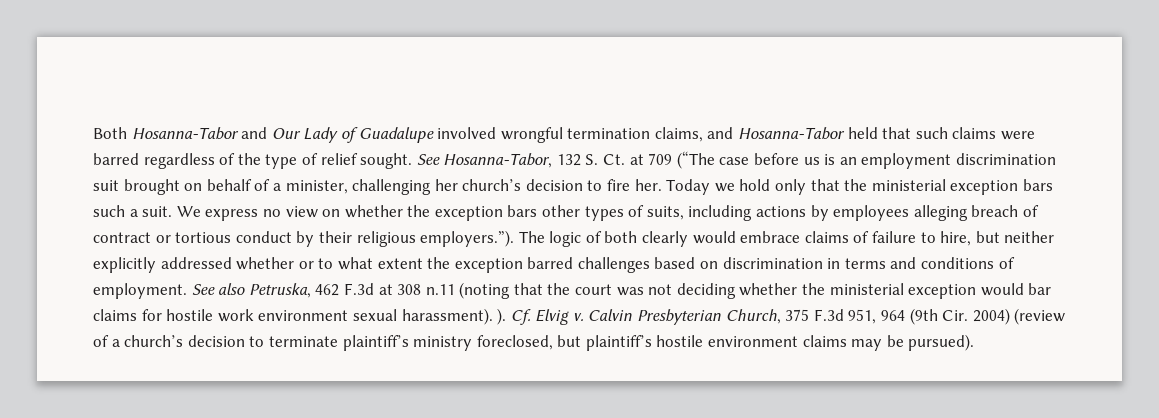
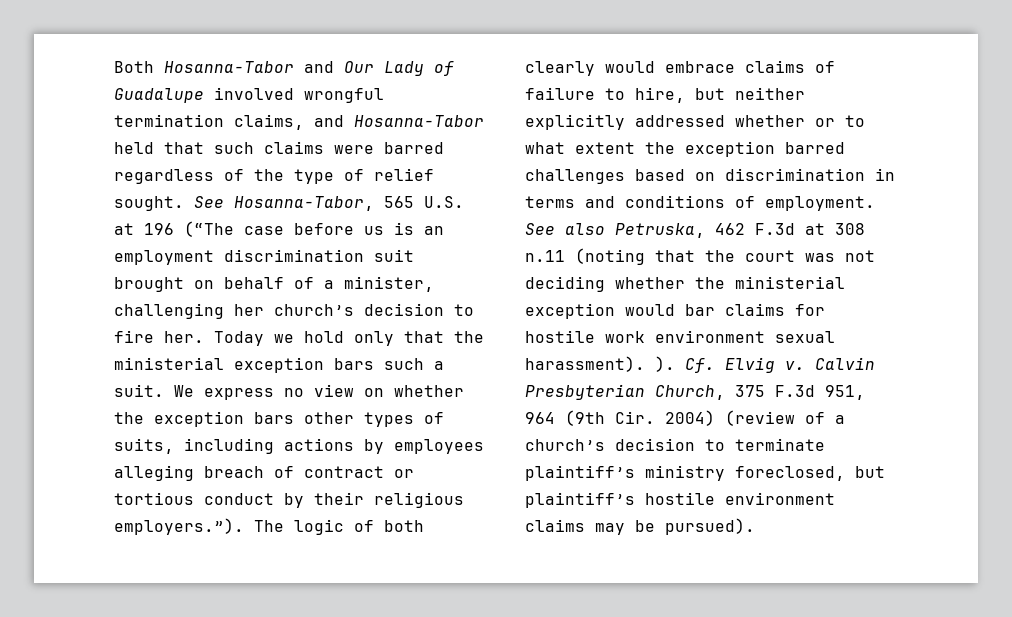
[556,153,673,166] 132 S. Ct. at 709 -> [384,196,464,208] [114,223,174,235] 565 U.S. at 196

